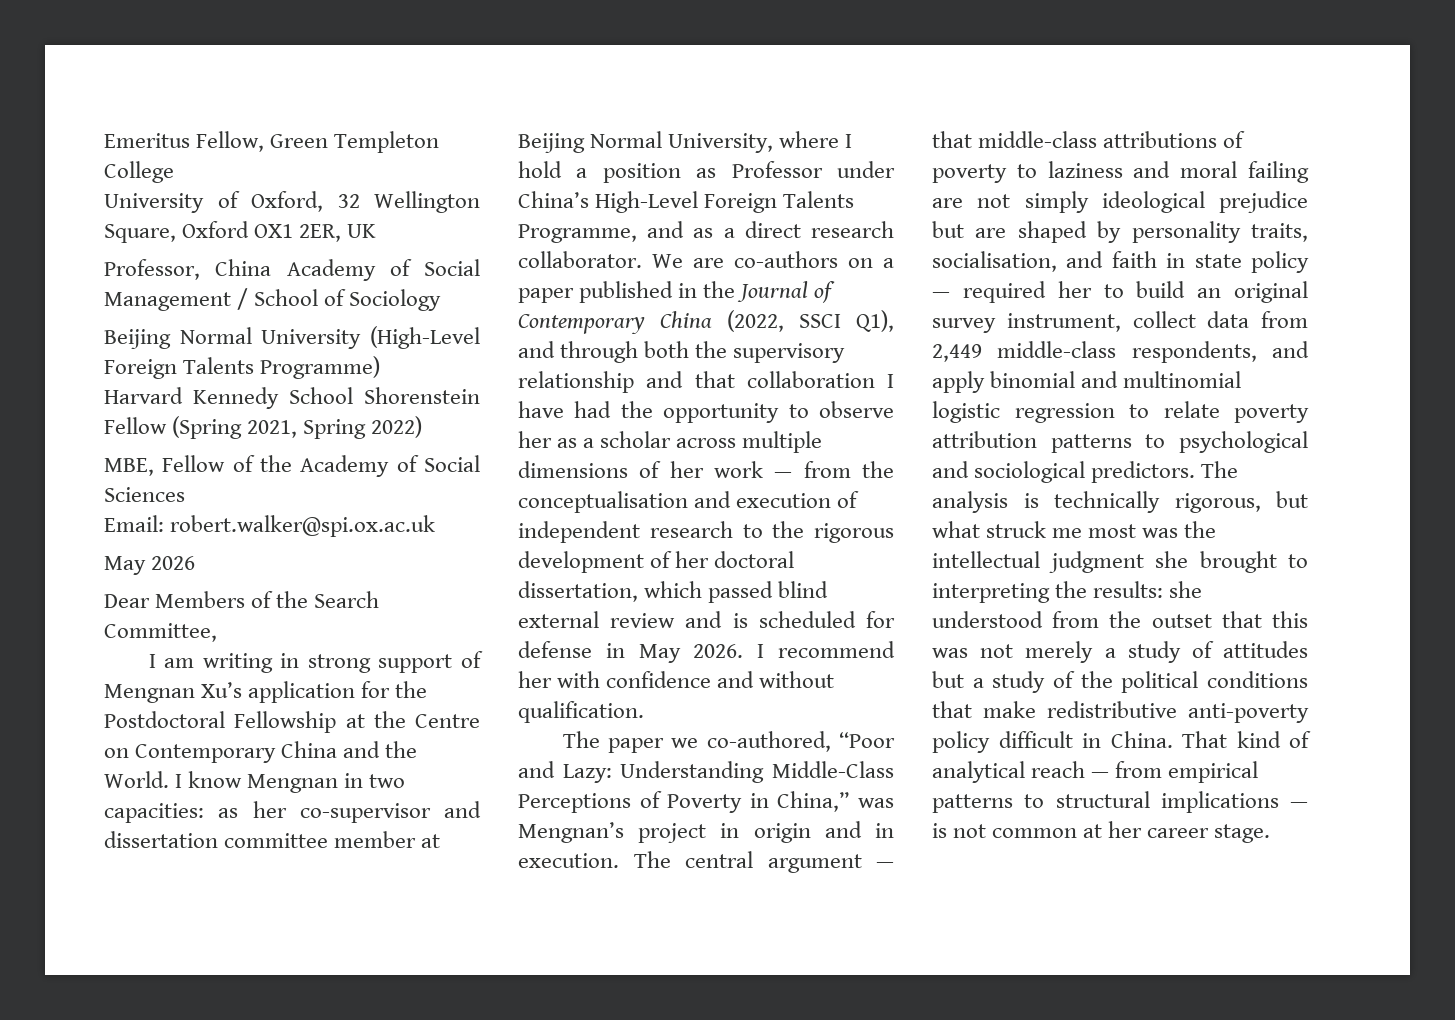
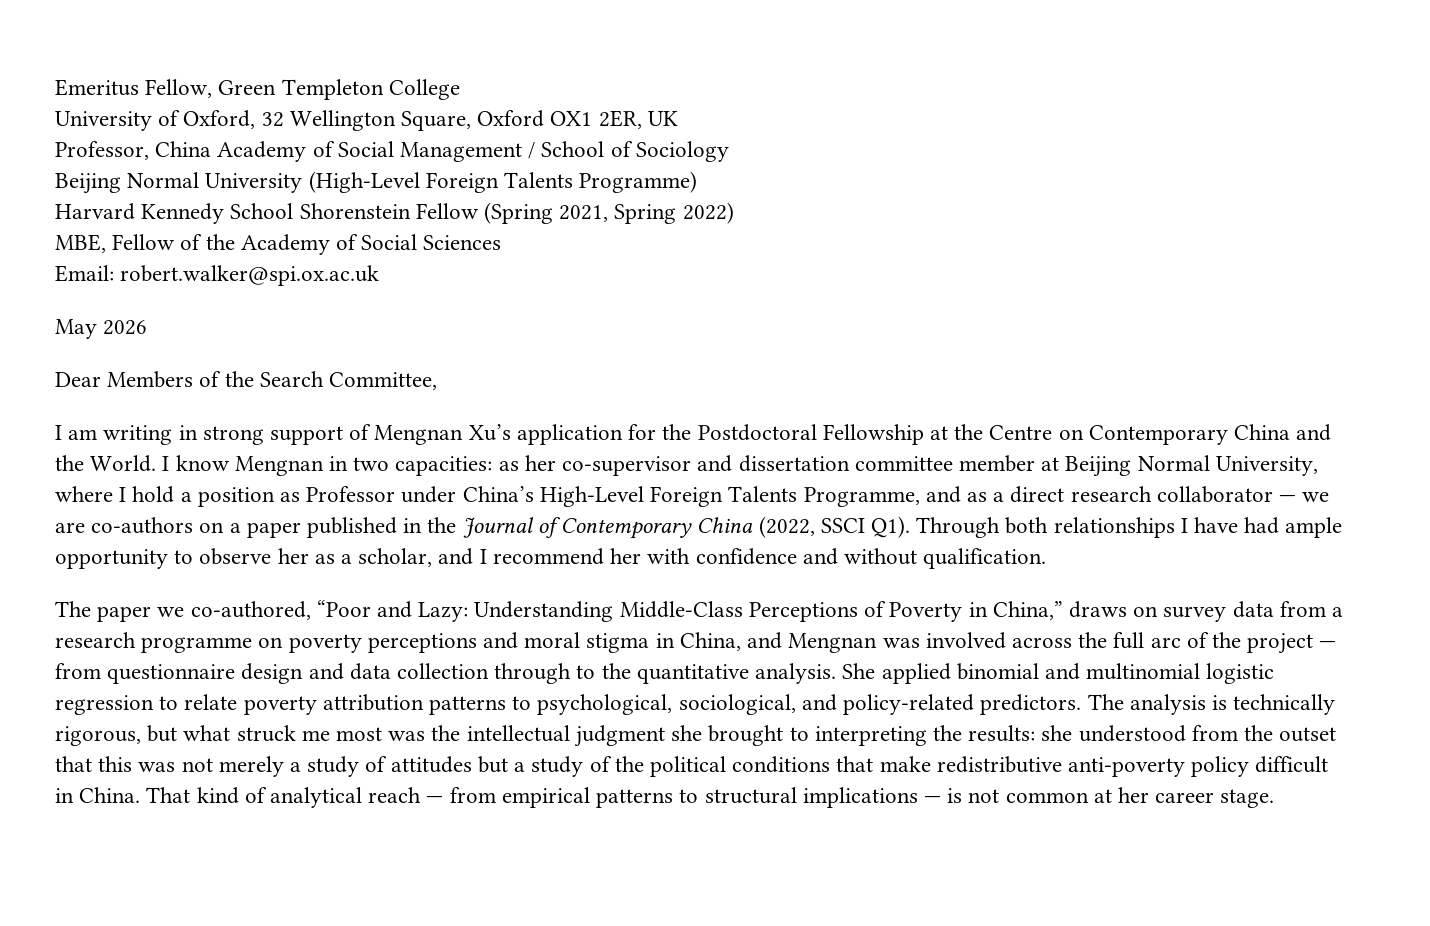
[518,251,683,268] collaborator. We -> [1156,486,1330,503] collaborator — we
[856,310,894,332] [518,341,846,363] [518,371,875,393] Q1), and through both the supervisory relationship and that collaboration -> [870,516,1175,538] Q1). Through both relationships
[620,401,653,418] the -> [1285,517,1343,538] ample
[600,431,823,453] [518,461,894,478] [518,491,860,513] [518,521,894,543] [518,551,795,573] [518,581,829,603] [518,611,895,628] [518,641,744,663] scholar across multiple dimensions of her work — from the conceptualisation and execution of independent research to the rigorous development of her doctoral dissertation, which passed blind external review and is scheduled for defense in May 2026. -> [358,548,474,567] scholar, and
[858,798,894,808] [518,821,894,843] [518,851,894,873] [932,131,1246,148] [932,161,1309,183] [932,191,1308,213] [932,221,1308,243] [932,251,1309,273] [932,281,1308,303] [932,311,1308,333] [932,341,1309,363] [932,371,985,393] was Mengnan’s project in origin and in execution. The central argument — that middle-class attributions of poverty to laziness and moral failing are not simply ideological prejudice but are shaped by personality traits, socialisation, and faith in state policy — required her to build an original survey instrument, collect data from 2,449 middle-class respondents, and apply -> [1068,601,1343,622] [55,632,1337,654] [55,663,951,684] draws on survey data from a research programme on poverty perceptions and moral stigma in China, and Mengnan was involved across the full arc of the project — from questionnaire design and data collection through to the quantitative analysis. She applied
[1179,431,1308,453] [932,461,1086,483] psychological and sociological -> [537,694,975,715] psychological, sociological, and policy-related

